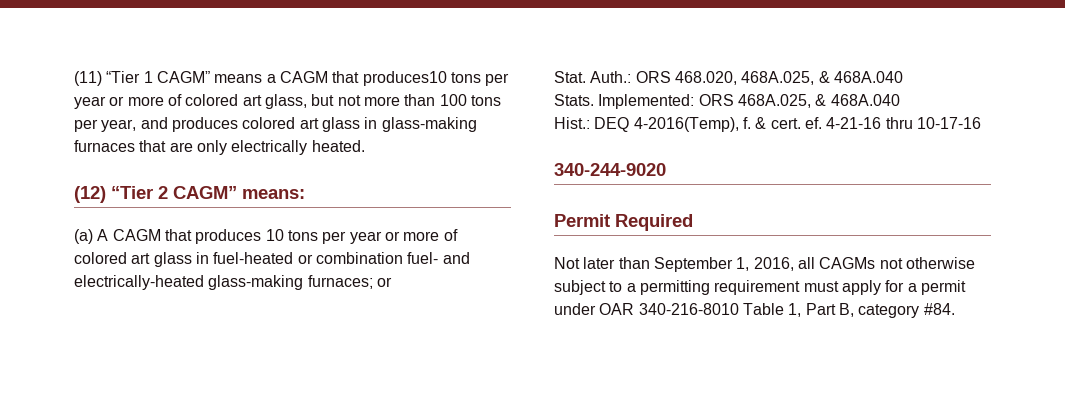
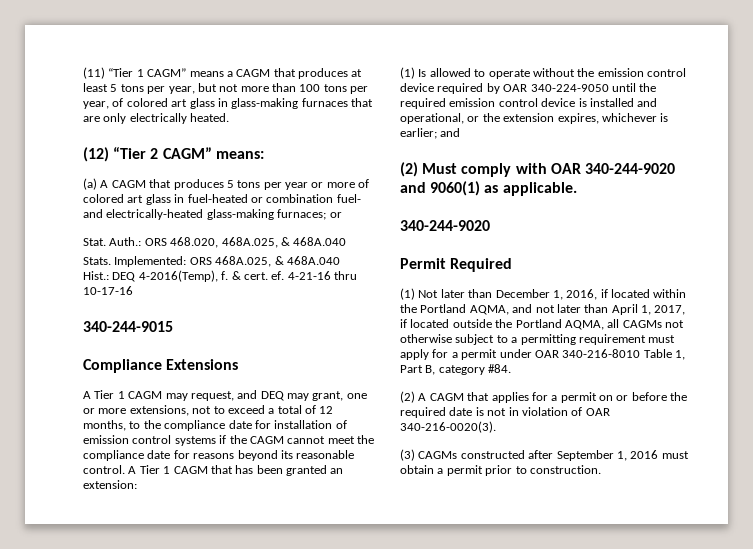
[362,71,510,86] [74,94,307,109] produces10 tons per year or more of colored art glass, -> [298,68,363,79] [83,83,195,94] produces at least 5 tons per year,
[140,117,238,132] and produces -> [112,98,124,107] of
[265,229,284,241] 10 -> [226,180,234,188] 5
(981, 123) none -> [83,321,173,332] [83,359,239,373] [83,390,367,401] [83,405,334,416] [83,420,347,431] [83,435,374,446] [83,450,355,461] [83,465,344,476] [83,480,137,489] [400,67,686,79] [400,83,657,94] [400,98,658,109] [400,113,669,124] [400,128,461,139] [400,162,675,177] [400,181,577,196] // 340-244-9015 // Compliance Extensions // A Tier 1 CAGM may request, and DEQ may grant, one or more extensions, not to exceed a total of 12 months, to the compliance date for installation of emission control systems if the CAGM cannot meet the compliance date for reasons beyond its reasonable control. A Tier 1 CAGM that has been granted an extension: // (1) Is allowed to operate without the emission control device required by OAR 340-224-9050 until the required emission control device is installed and operational, or the extension expires, whichever is earlier; and // (2) Must comply with OAR 340-244-9020 and 9060(1) as applicable.
(693, 222) none -> [400,288,415,300] (1)
[653,257,733,272] September -> [495,289,550,298] December
(794, 264) none -> [600,289,687,298] [400,304,686,315] [400,319,604,330] if located within the Portland AQMA, and not later than April 1, 2017, if located outside the Portland AQMA,
(955, 309) none -> [400,391,688,403] [400,407,610,418] [400,421,496,433] [400,449,689,461] [400,465,601,476] // (2) A CAGM that applies for a permit on or before the required date is not in violation of OAR 340-216-0020(3). // (3) CAGMs constructed after September 1, 2016 must obtain a permit prior to construction.

